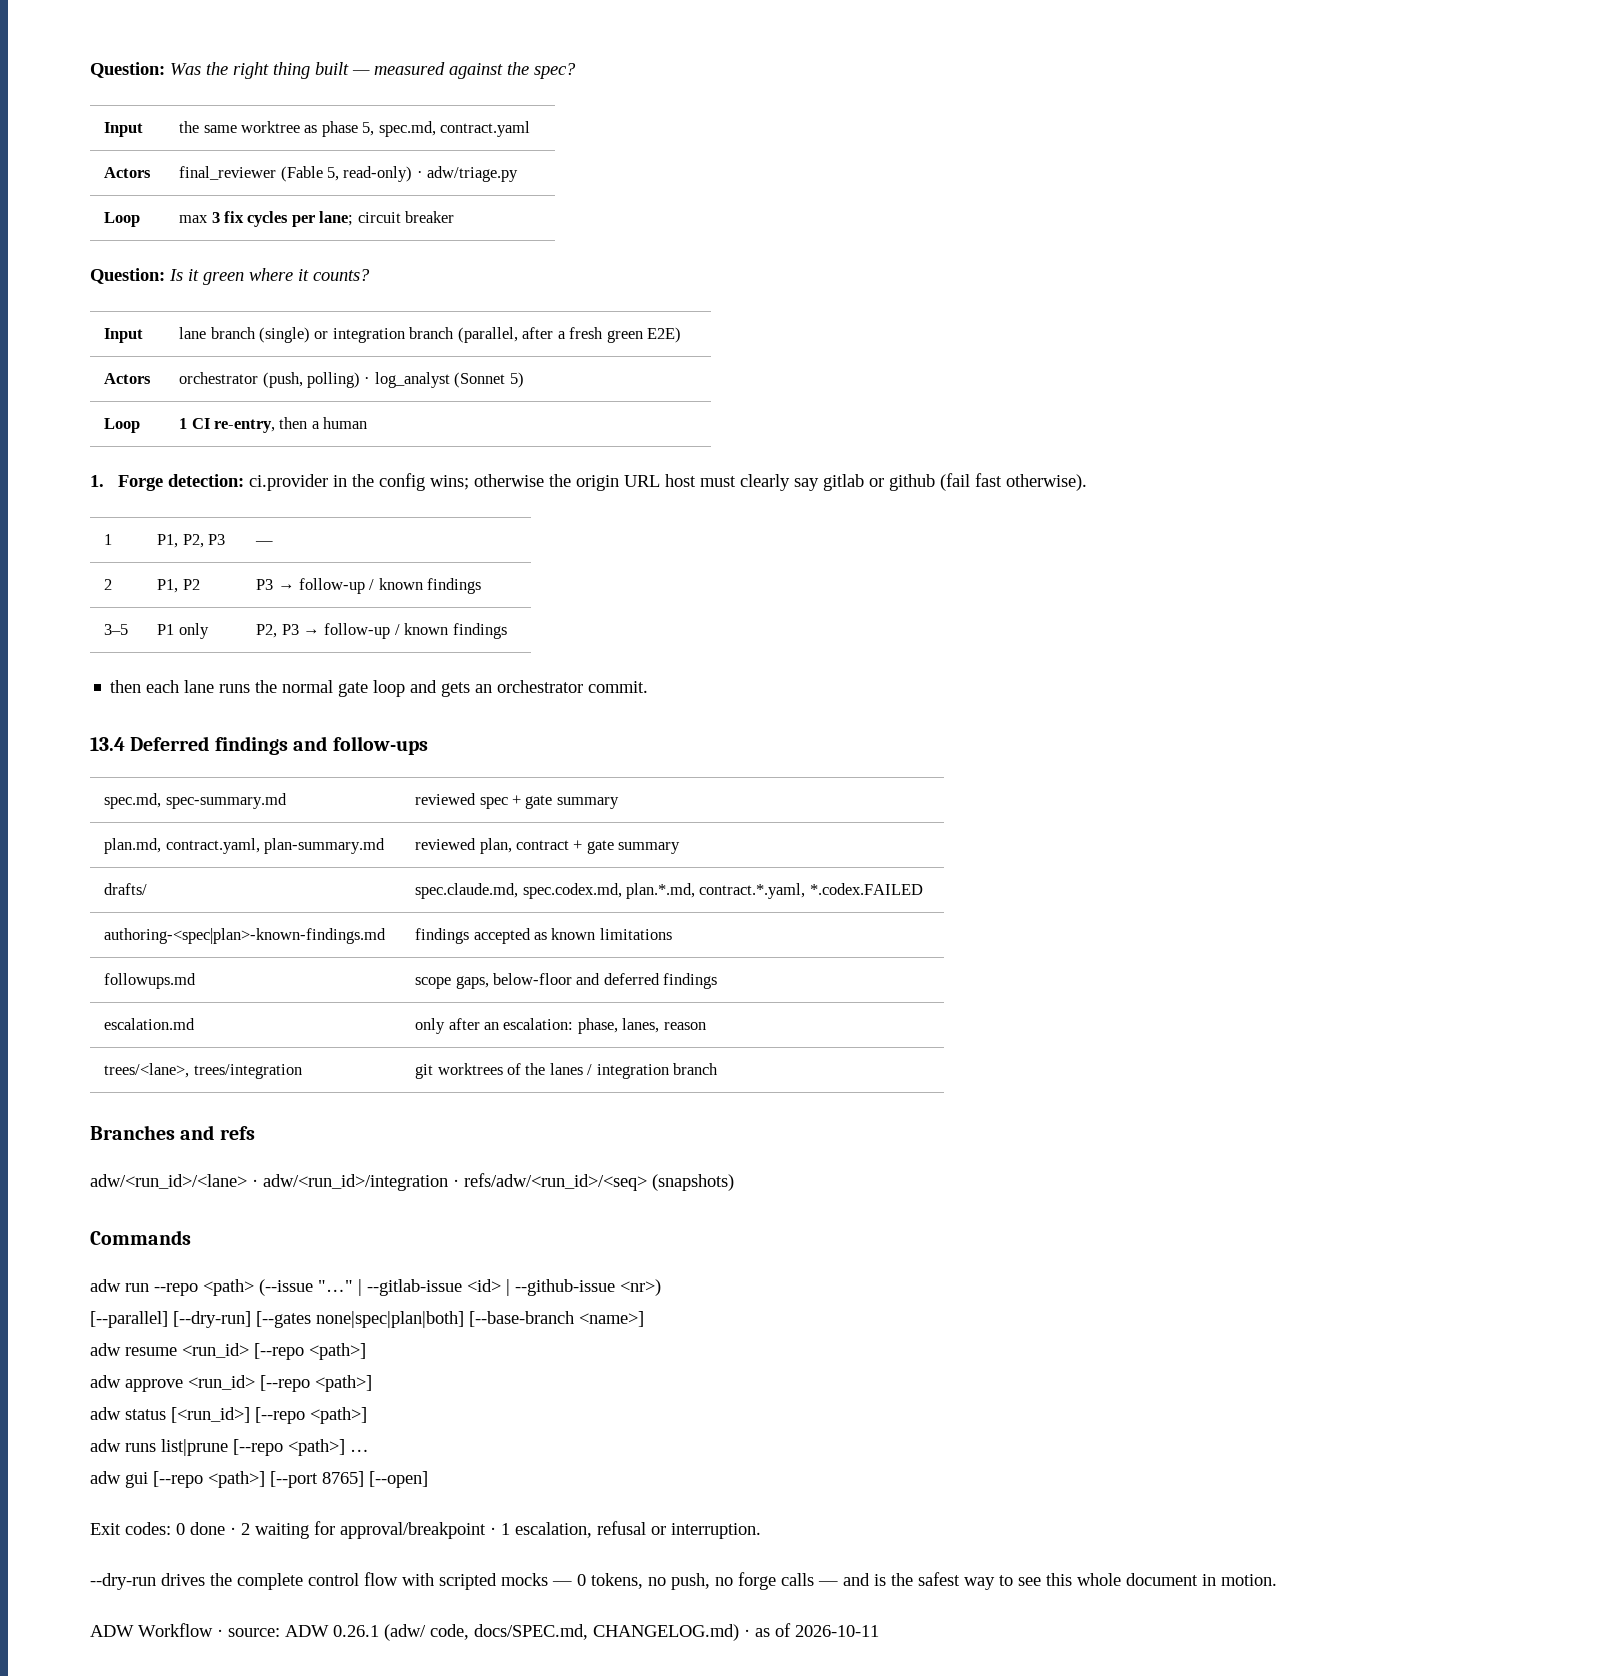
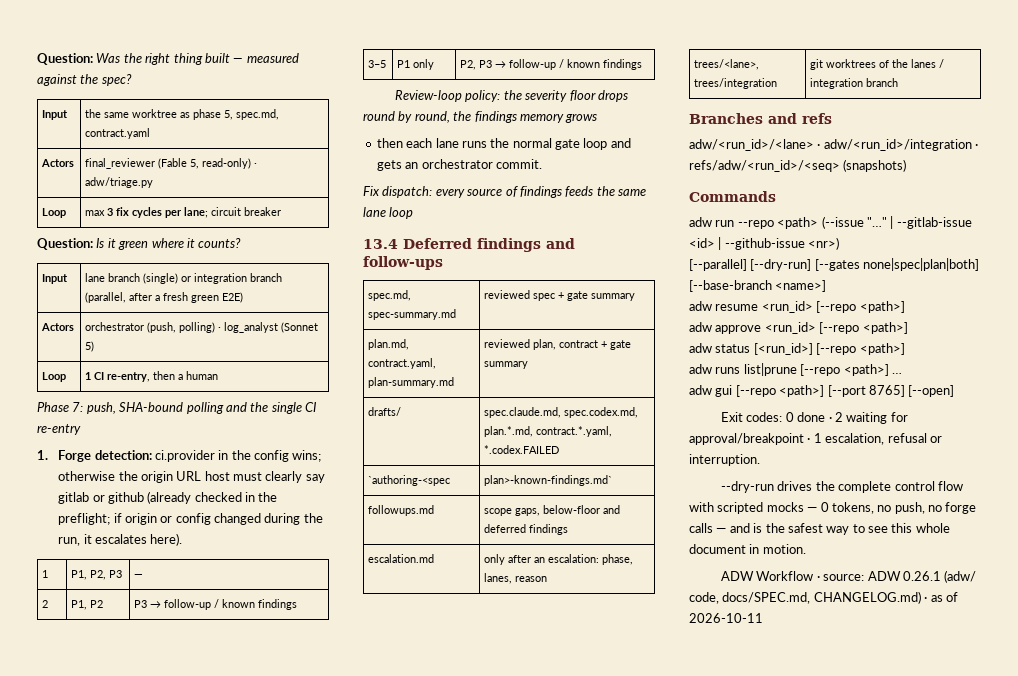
(368, 423) none -> [37,402,316,414] [37,424,81,435] // Phase 7: push, SHA-bound polling and the single CI re-entry
[940,473,1088,491] (fail fast otherwise). -> [147,491,278,504] [58,513,323,525] [58,533,183,546] (already checked in the preflight; if origin or config changed during the run, it escalates here).
(507, 631) none -> [394,90,628,102] [363,111,598,123] // Review-loop policy: the severity floor drops round by round, the findings memory grows
(649, 687) none -> [363,186,646,198] [363,207,414,219] // Fix dispatch: every source of findings feeds the same lane loop
[104,928,387,944] [415,928,672,944] authoring-<spec|plan>-known-findings.md | findings accepted as known limitations -> [368,475,451,486] [484,475,613,486] `authoring-<spec | plan>-known-findings.md`

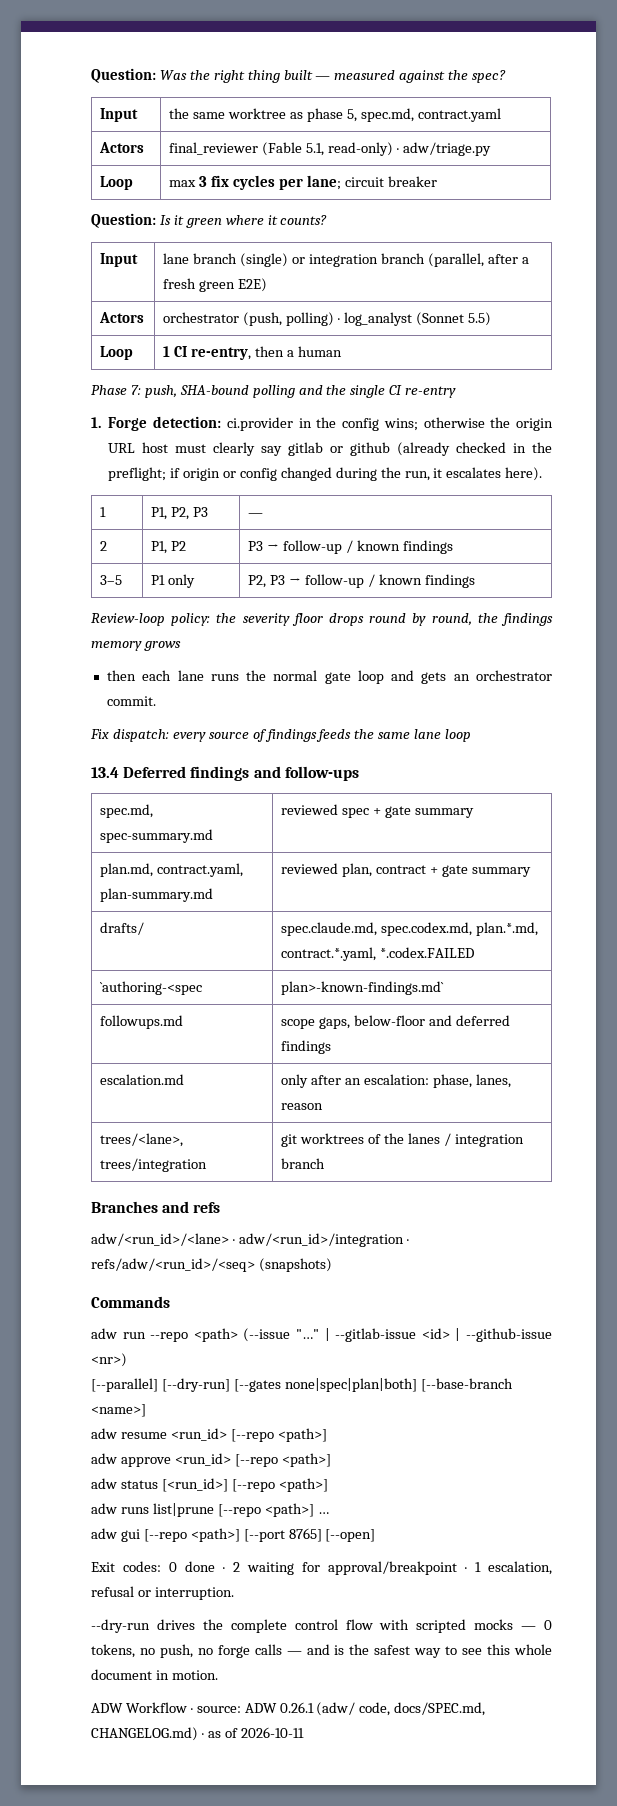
[190,159,200,169] 5, -> [306,143,325,156] 5.1,
[85,341,95,352] 5) -> [467,312,491,326] 5.5)

